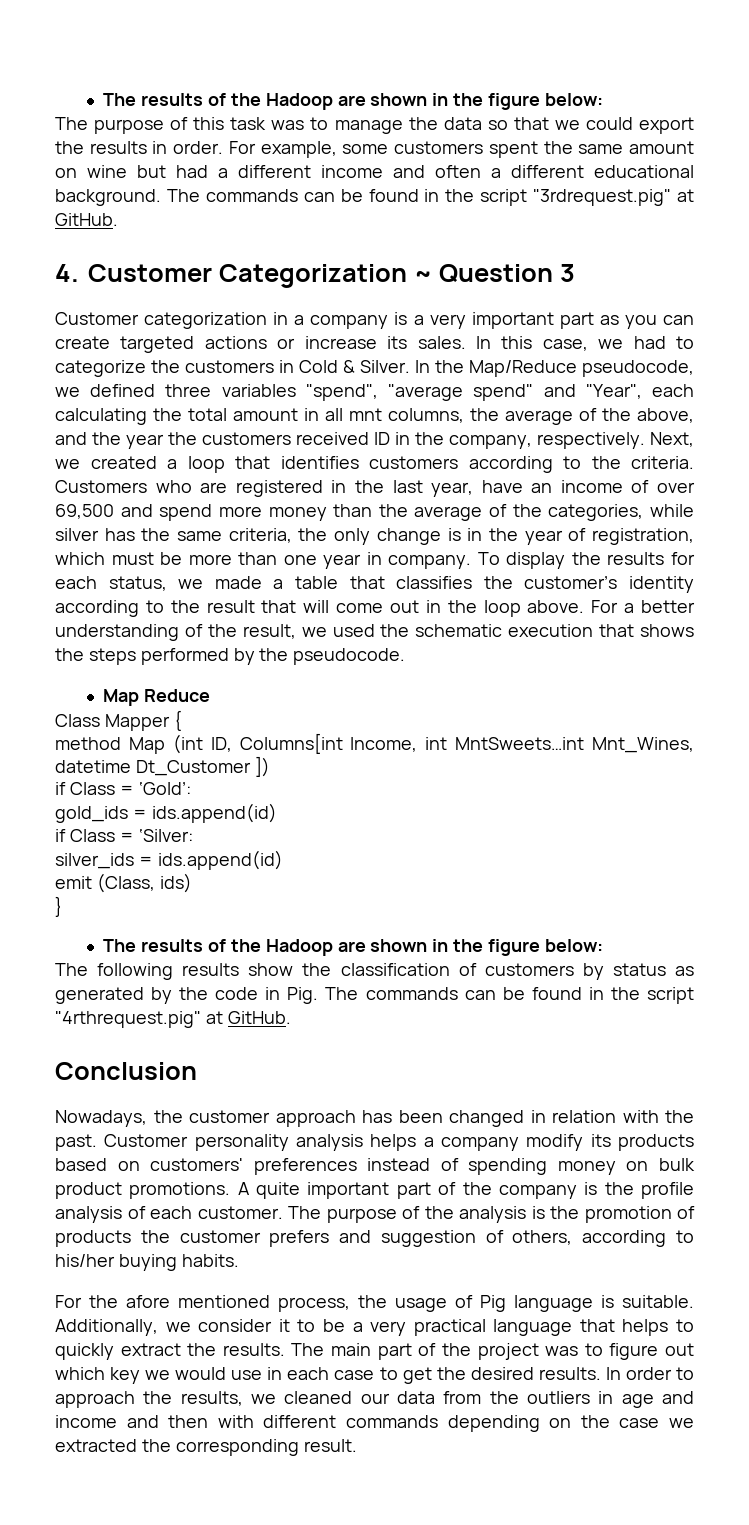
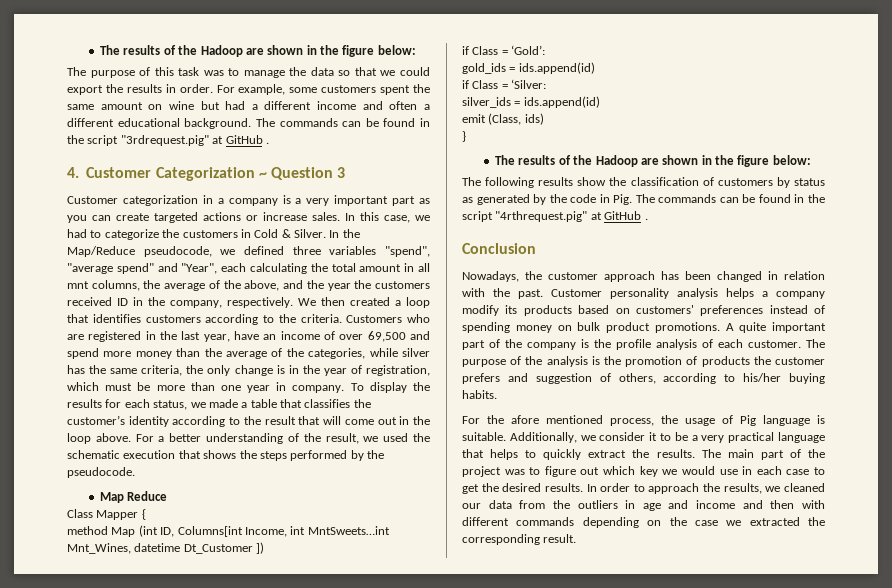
[55,213,118,226] GitHub. -> [225,135,269,144] GitHub .
[387,336,408,349] its -> (307, 216) none
[650,432,694,447] [55,459,80,469] Next, we -> [298,297,345,306] We then
[227,1011,291,1024] GitHub. -> [604,211,648,220] GitHub .

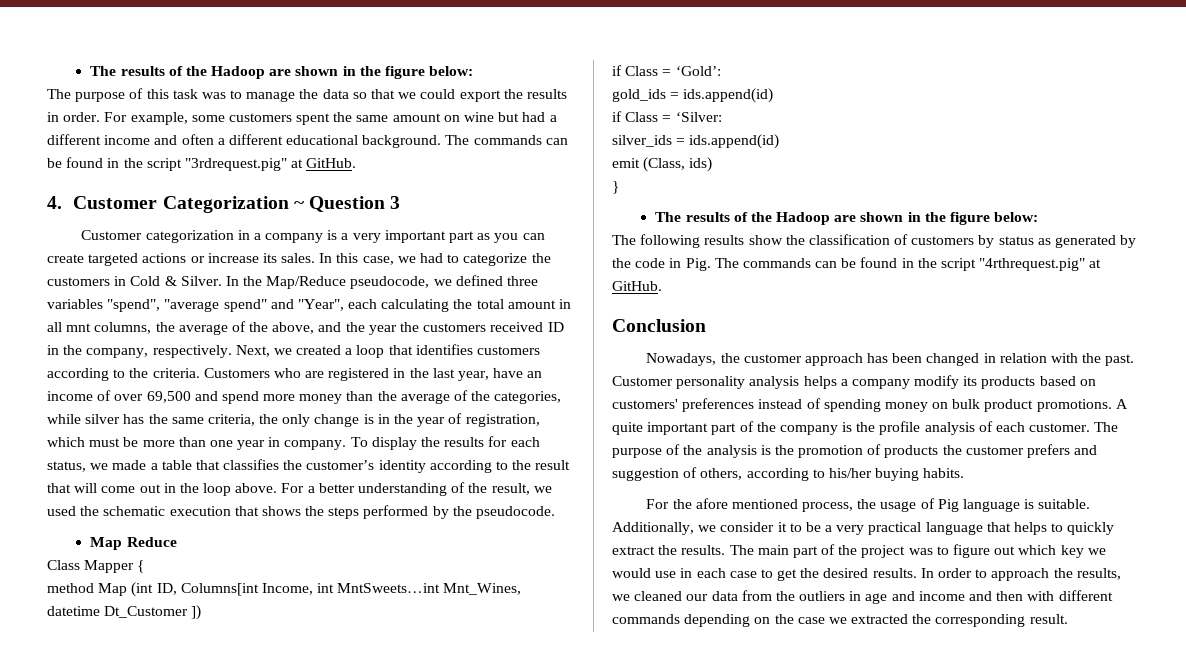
[225,135,269,144] GitHub . -> [306,158,357,168] GitHub.
(307, 216) none -> [262,253,277,263] its
[298,297,345,306] We then -> [235,345,292,357] Next, we
[604,211,648,220] GitHub . -> [612,281,662,291] GitHub.

